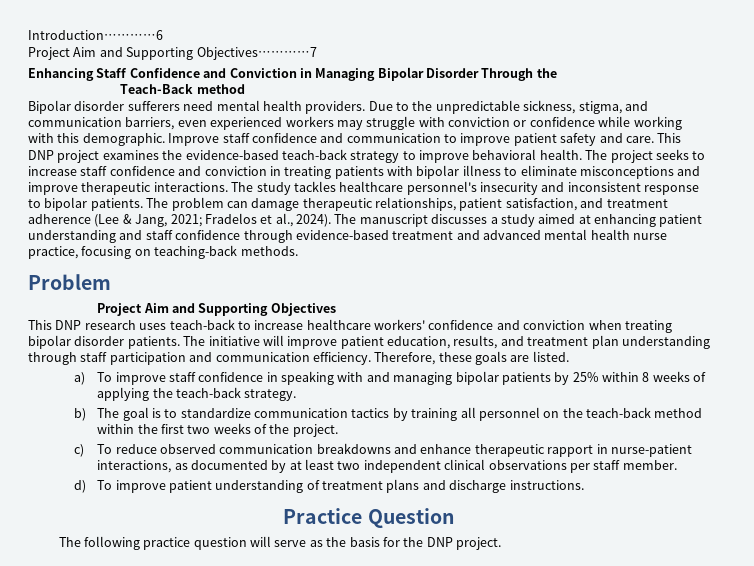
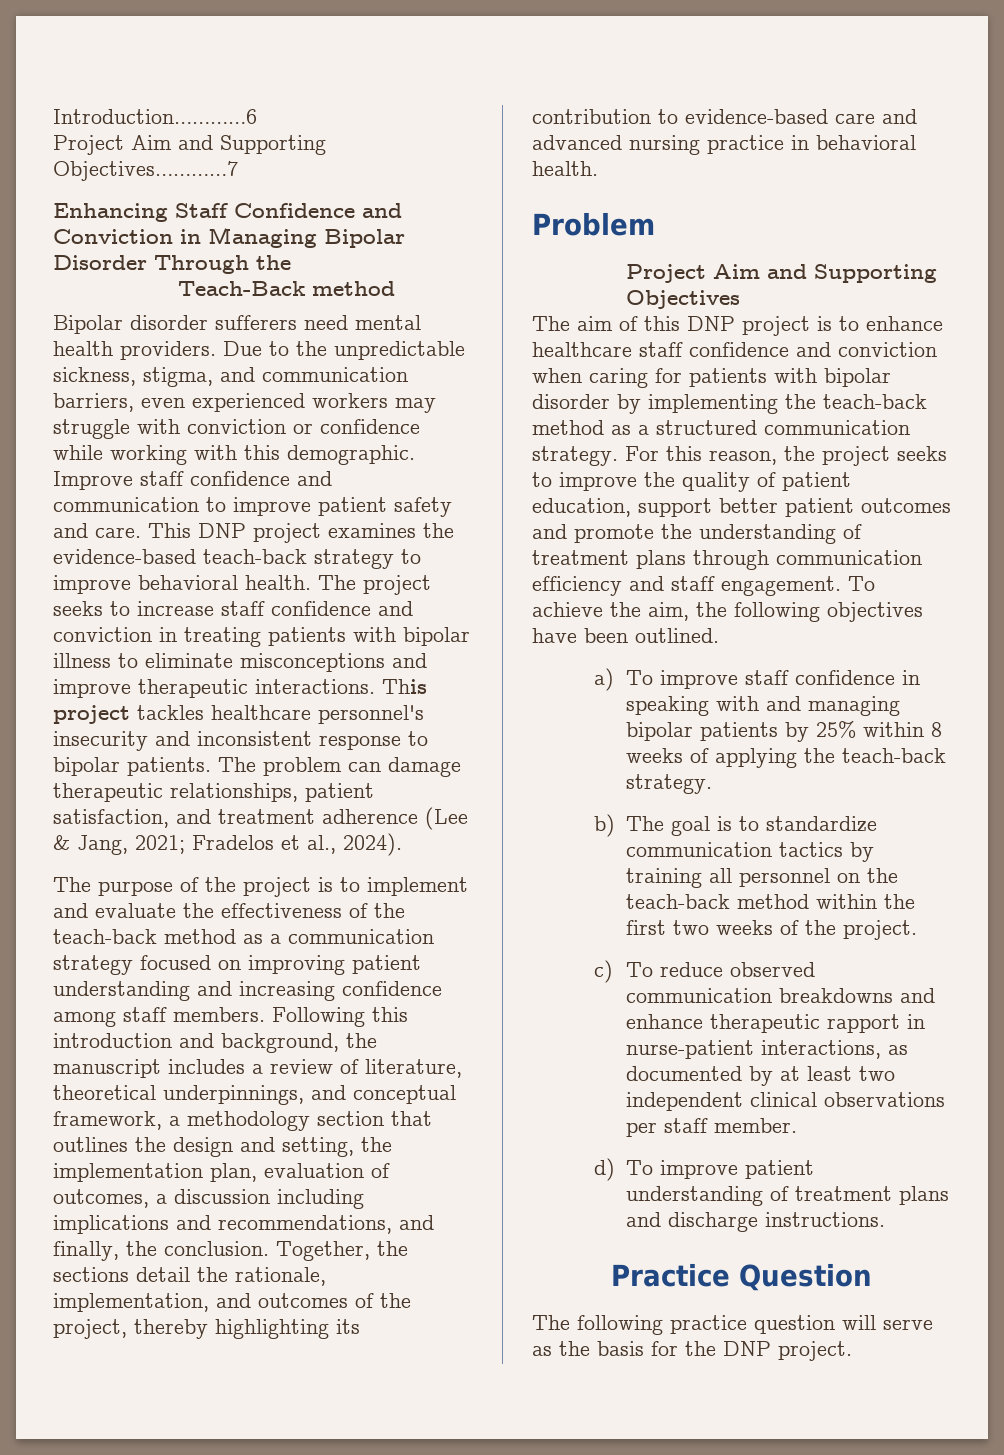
[231,182,291,195] The study -> [382,679,427,694] [53,705,130,724] This project
[334,214,703,227] [28,229,668,243] [28,245,298,259] The manuscript discusses a study aimed at enhancing patient understanding and staff confidence through evidence-based treatment and advanced mental health nurse practice, focusing on teaching-back methods. -> [53,877,468,897] [53,903,405,918] [53,929,434,944] [53,955,421,975] [53,981,442,1001] [53,1007,408,1027] [53,1033,377,1053] [53,1059,462,1078] [53,1085,456,1105] [53,1111,432,1131] [53,1137,392,1157] [53,1163,390,1182] [53,1189,364,1209] [53,1215,434,1234] [53,1241,408,1261] [53,1267,326,1286] [53,1293,411,1312] [53,1319,360,1339] [532,109,917,124] [532,135,916,155] [532,161,598,176] // The purpose of the project is to implement and evaluate the effectiveness of the teach-back method as a communication strategy focused on improving patient understanding and increasing confidence among staff members. Following this introduction and background, the manuscript includes a review of literature, theoretical underpinnings, and conceptual framework, a methodology section that outlines the design and setting, the implementation plan, evaluation of outcomes, a discussion including implications and recommendations, and finally, the conclusion. Together, the sections detail the rationale, implementation, and outcomes of the project, thereby highlighting its contribution to evidence-based care and advanced nursing practice in behavioral health.
[28,319,672,333] [28,335,710,349] [28,351,569,365] This DNP research uses teach-back to increase healthcare workers' confidence and conviction when treating bipolar disorder patients. The initiative will improve patient education, results, and treatment plan understanding through staff participation and communication efficiency. Therefore, these goals are listed. -> [532,316,943,336] [532,342,937,357] [532,368,891,388] [532,394,927,414] [532,420,910,435] [532,446,947,466] [532,472,851,492] [532,498,951,517] [532,524,862,544] [532,550,922,570] [532,576,875,596] [532,602,923,622] [532,628,719,643] The aim of this DNP project is to enhance healthcare staff confidence and conviction when caring for patients with bipolar disorder by implementing the teach-back method as a structured communication strategy. For this reason, the project seeks to improve the quality of patient education, support better patient outcomes and promote the understanding of treatment plans through communication efficiency and staff engagement. To achieve the aim, the following objectives have been outlined.

